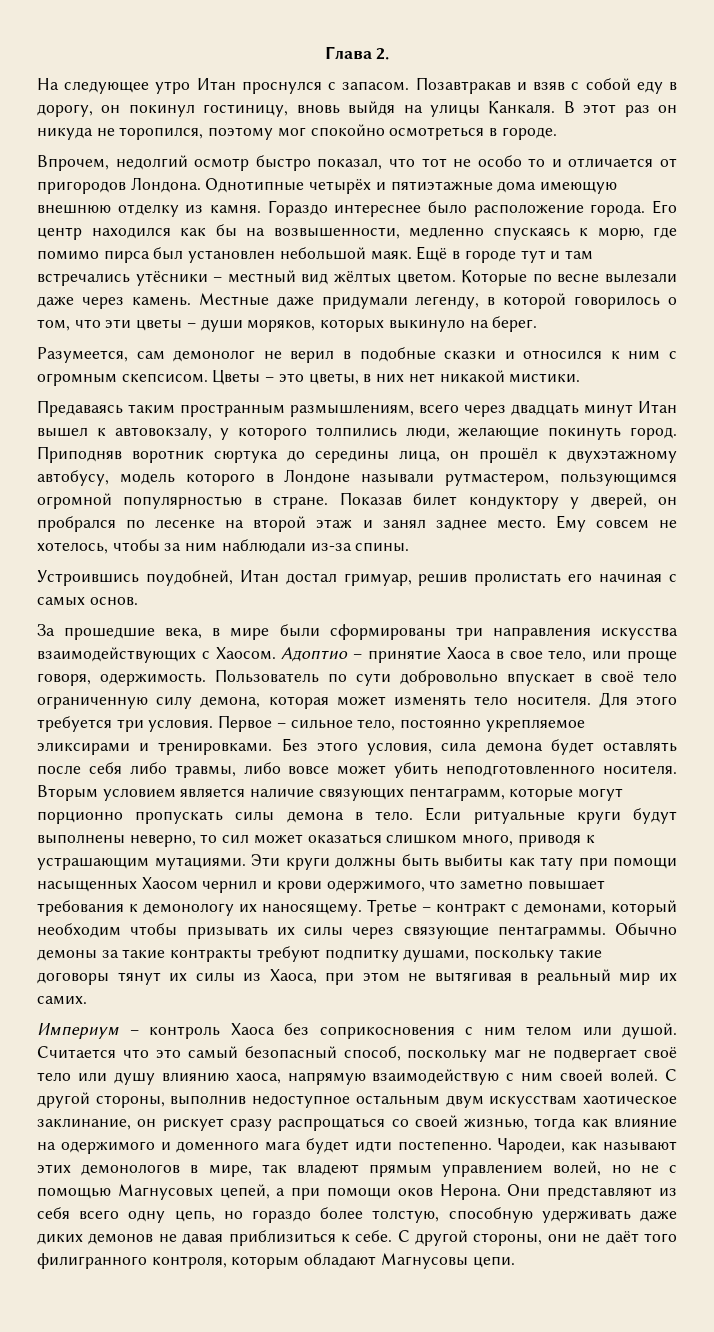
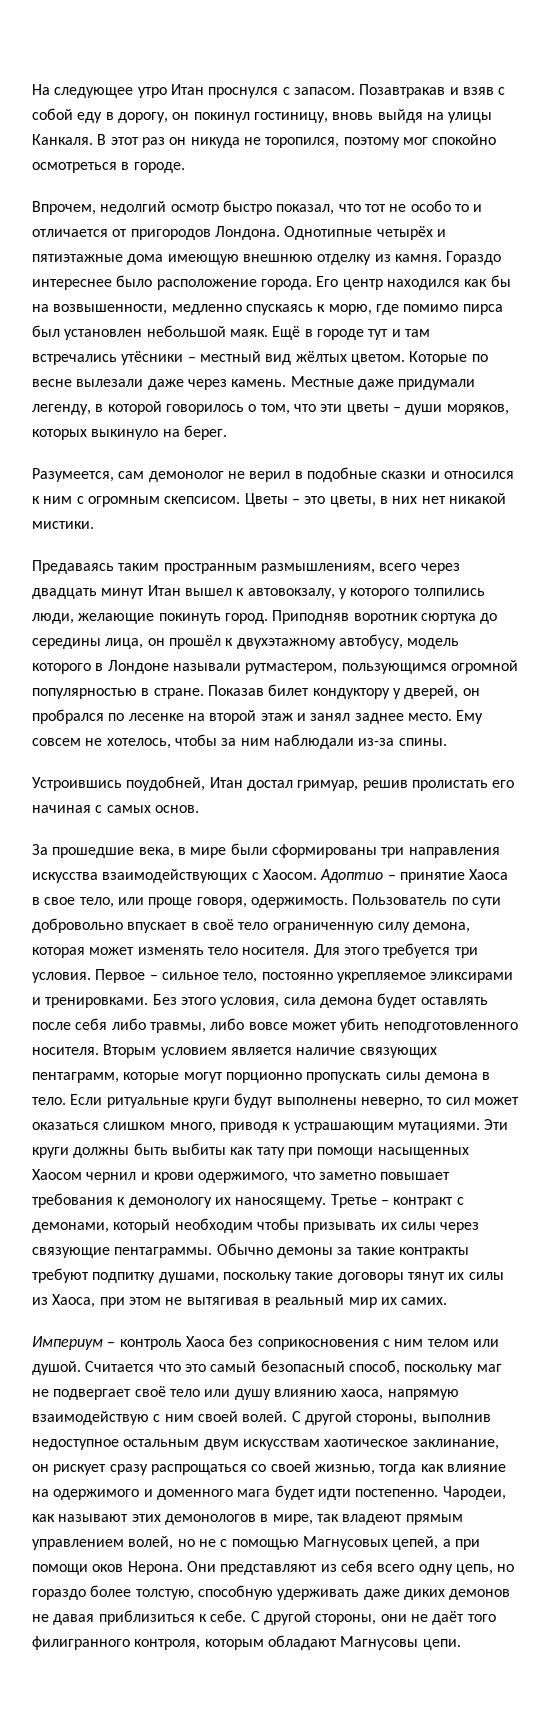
[324,46,390,60] Глава 2. // -> (32, 89) none

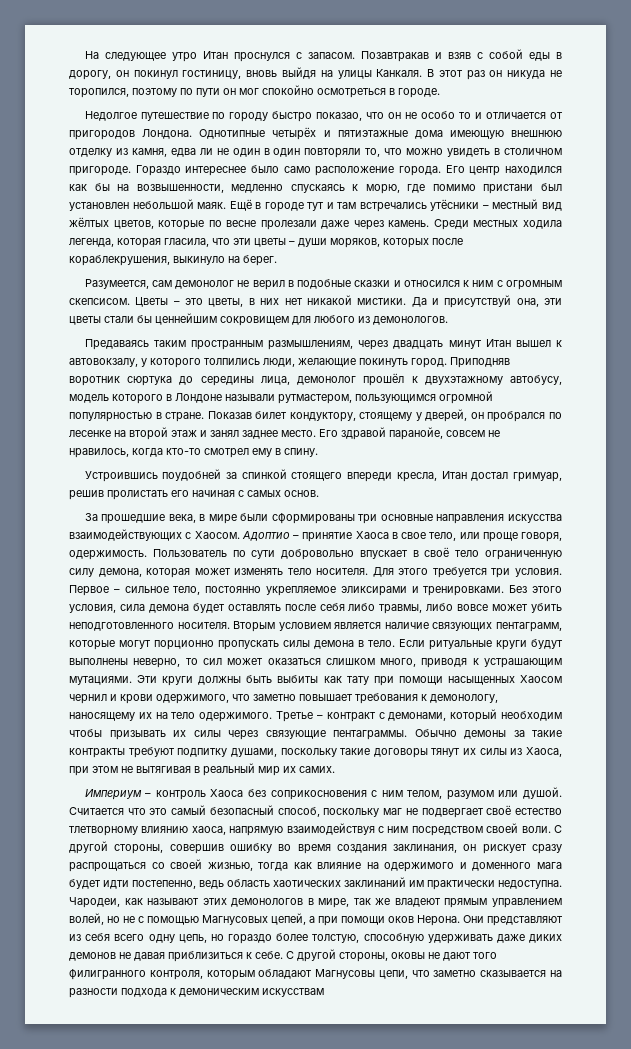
[77,112,103,123] еду -> [528,52,550,61] еды
(400, 142) none -> [180,88,236,97] по пути он
[32,200,386,215] Впрочем, недолгий осмотр быстро показал, что тот -> [84,111,402,122] Недолгое путешествие по городу быстро показао, что он
[394,254,442,262] камня. -> [131,148,562,158] [69,166,131,176] камня, едва ли не один в один повторяли то, что можно увидеть в столичном пригороде.
(153, 281) none -> [283,166,311,173] само
[462,304,503,315] пирса -> [483,184,534,194] пристани
[350,351,468,365] цветом. Которые -> [113,220,205,230] цветов, которые
[76,379,144,387] вылезали -> [260,220,317,230] пролезали
[290,376,476,390] [32,401,290,415] Местные даже придумали легенду, в которой говорилось о том, -> [433,219,562,230] [69,238,209,248] Среди местных ходила легенда, которая гласила,
(87, 434) none -> [432,238,463,245] [69,255,170,266] после кораблекрушения,
(94, 525) none -> [411,295,562,308] [69,313,448,326] Да и присутствуй она, эти цветы стали бы ценнейшим сокровищем для любого из демонологов.
[379,563,417,571] всего -> (354, 345) none
[147,638,165,646] он -> [297,376,357,385] демонолог
[312,688,390,699] кондуктору -> [289,412,413,422] кондуктору, стоящему
[456,710,484,724] [32,734,447,749] [32,776,206,791] Ему совсем не хотелось, чтобы за ним наблюдали из-за спины. // Устроившись поудобней, -> [319,427,500,440] [69,448,318,458] [84,469,437,482] Его здравой паранойе, совсем не нравилось, когда кто-то смотрел ему в спину. // Устроившись поудобней за спинкой стоящего впереди кресла,
(405, 852) none -> [380,514,433,521] основные
[128,1197,327,1208] демонологу их наносящему. -> [430,694,498,703] [69,712,273,722] демонологу, наносящему их на тело одержимого.
[427,1339,469,1347] телом -> [407,790,494,800] телом, разумом
[169,1389,271,1400] тело или душу -> [515,808,563,815] [69,826,138,836] естество тлетворному
[32,1411,491,1425] [32,1439,499,1450] взаимодействую с ним своей волей. С другой стороны, выполнив недоступное остальным двум искусствам хаотическое заклинание, -> [286,823,562,836] [69,841,458,854] взаимодействуя с ним посредством своей воли. С другой стороны, совершив ошибку во время создания заклинания,
[355,1489,439,1497] постепенно. -> [132,877,562,890] постепенно, ведь область хаотических заклинаний им практически недоступна.
(339, 1518) none -> [375,898,391,905] же
[380,1611,465,1625] они не даёт -> [391,952,471,961] оковы не дают
[422,1639,461,1650] цепи. -> [378,970,562,979] [69,988,324,998] цепи, что заметно сказывается на разности подхода к демоническим искусствам

